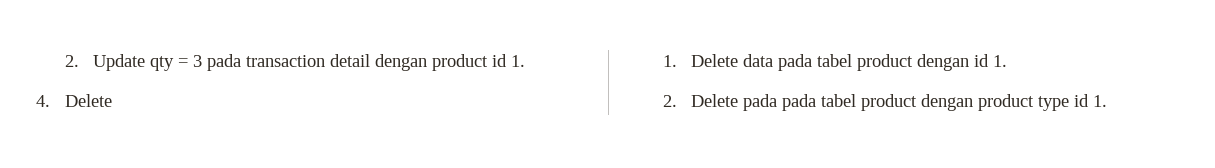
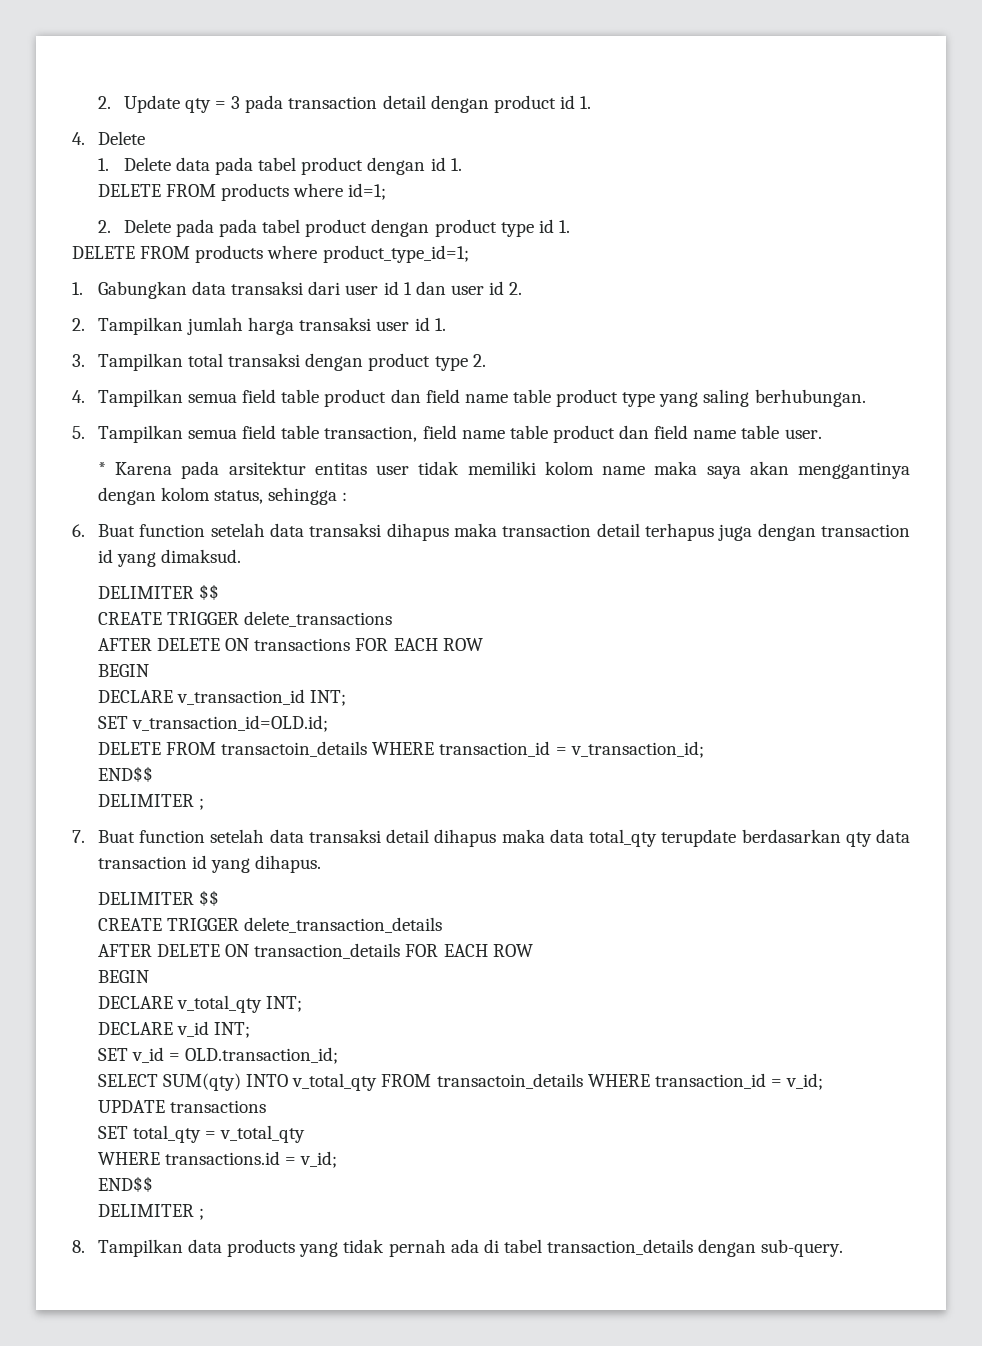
(1007, 61) none -> [97,183,387,201] // DELETE FROM products where id=1;
(1107, 101) none -> [72,245,469,263] [72,281,523,299] [72,317,446,335] [72,353,486,371] [72,389,866,407] [72,425,822,443] [97,461,910,479] [97,487,348,505] [72,523,910,541] [97,549,242,567] [97,584,220,600] [97,611,393,627] [97,638,483,651] [97,664,149,677] [97,689,347,706] [97,715,329,732] [97,741,704,758] [97,766,153,782] [97,794,205,810] [72,829,911,847] [97,855,322,873] [97,890,220,906] [97,917,443,933] [97,943,533,959] [97,970,149,983] [97,995,303,1013] [97,1021,251,1038] [97,1047,339,1064] [97,1073,824,1091] [97,1100,267,1113] [97,1125,306,1143] [97,1151,338,1168] [97,1176,153,1192] [97,1204,205,1220] [72,1239,844,1257] // DELETE FROM products where product_type_id=1; // 1. Gabungkan data transaksi dari user id 1 dan user id 2. // 2. Tampilkan jumlah harga transaksi user id 1. // 3. Tampilkan total transaksi dengan product type 2. // 4. Tampilkan semua field table product dan field name table product type yang saling berhubungan. // 5. Tampilkan semua field table transaction, field name table product dan field name table user. // * Karena pada arsitektur entitas user tidak memiliki kolom name maka saya akan menggantinya dengan kolom status, sehingga : // 6. Buat function setelah data transaksi dihapus maka transaction detail terhapus juga dengan transaction id yang dimaksud. // DELIMITER $$ // CREATE TRIGGER delete_transactions // AFTER DELETE ON transactions FOR EACH ROW // BEGIN // DECLARE v_transaction_id INT; // SET v_transaction_id=OLD.id; // DELETE FROM transactoin_details WHERE transaction_id = v_transaction_id; // END$$ // DELIMITER ; // 7. Buat function setelah data transaksi detail dihapus maka data total_qty terupdate berdasarkan qty data transaction id yang dihapus. // DELIMITER $$ // CREATE TRIGGER delete_transaction_details // AFTER DELETE ON transaction_details FOR EACH ROW // BEGIN // DECLARE v_total_qty INT; // DECLARE v_id INT; // SET v_id = OLD.transaction_id; // SELECT SUM(qty) INTO v_total_qty FROM transactoin_details WHERE transaction_id = v_id; // UPDATE transactions // SET total_qty = v_total_qty // WHERE transactions.id = v_id; // END$$ // DELIMITER ; // 8. Tampilkan data products yang tidak pernah ada di tabel transaction_details dengan sub-query.

